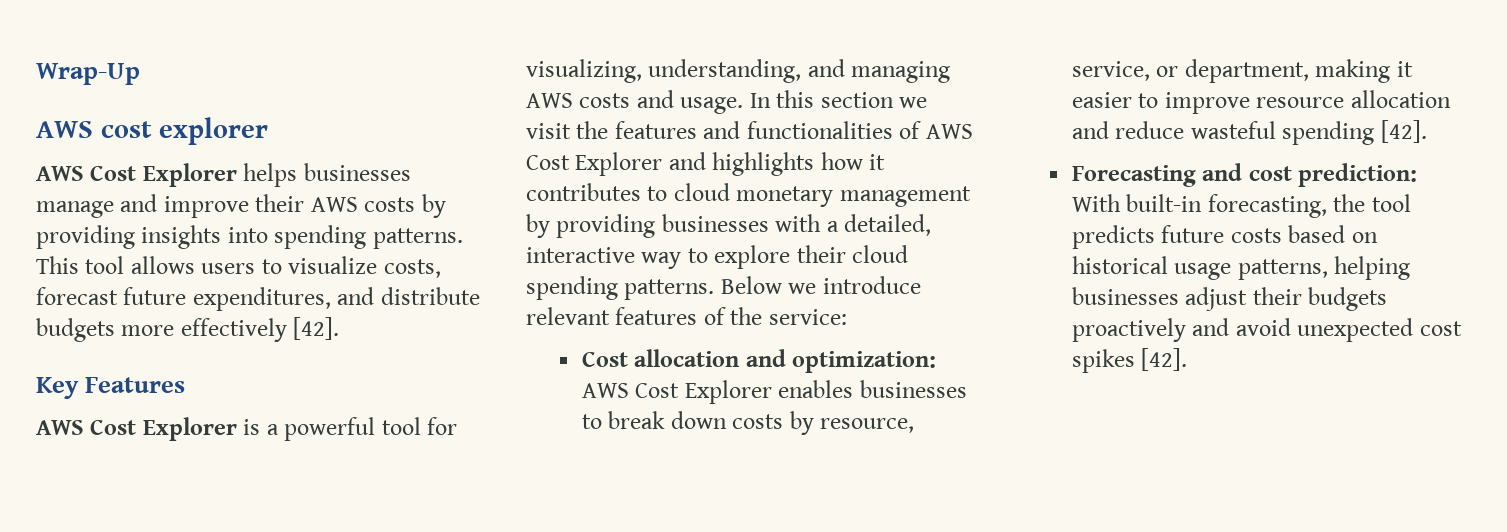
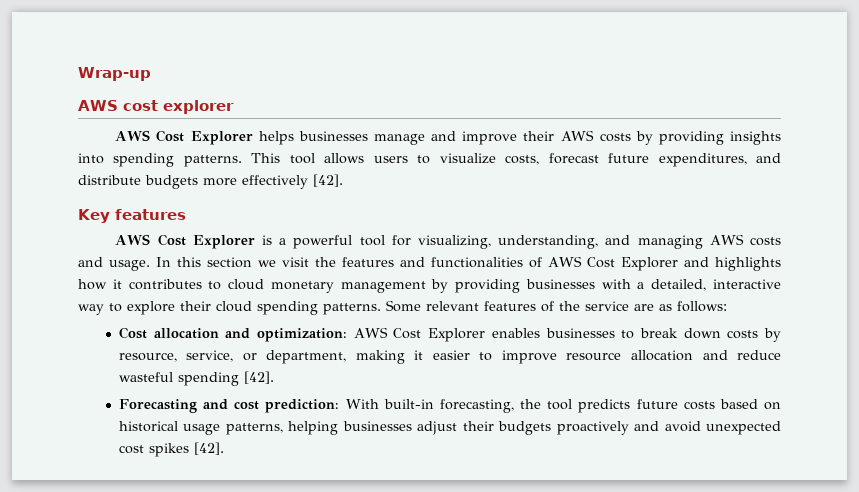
[36,63,140,85] Wrap-Up -> [78,67,151,81] Wrap-up
[85,377,186,393] Features -> [115,209,186,220] features
[720,276,921,294] Below we introduce -> [386,300,421,312] Some
[768,309,847,325] service: -> [585,301,727,312] service are as follows:

